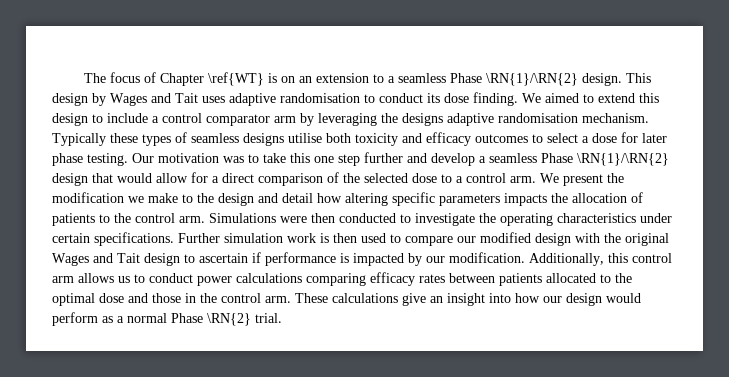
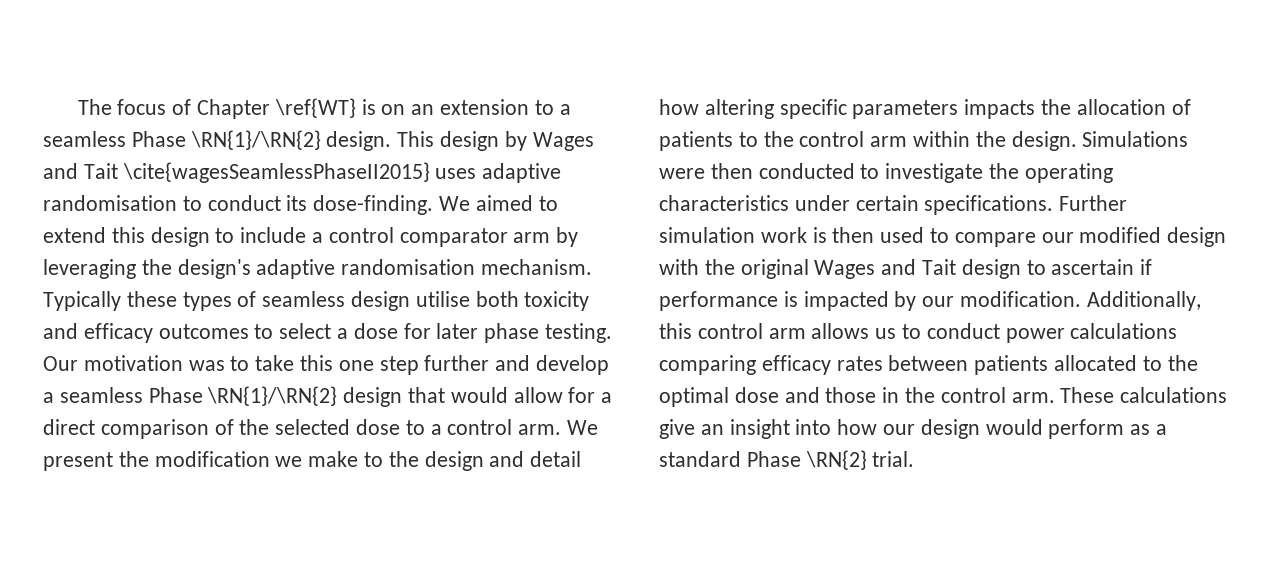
(198, 98) none -> [122,162,430,183] \cite{wagesSeamlessPhaseII2015}
[444,92,518,106] dose finding. -> [313,195,434,215] dose-finding.
[402,113,443,126] designs -> [177,259,251,279] design's
[243,133,284,146] designs -> [351,291,411,311] design
[179,216,205,223] arm. -> [870,131,1077,151] arm within the design.
[127,313,167,323] normal -> [659,451,741,467] standard

